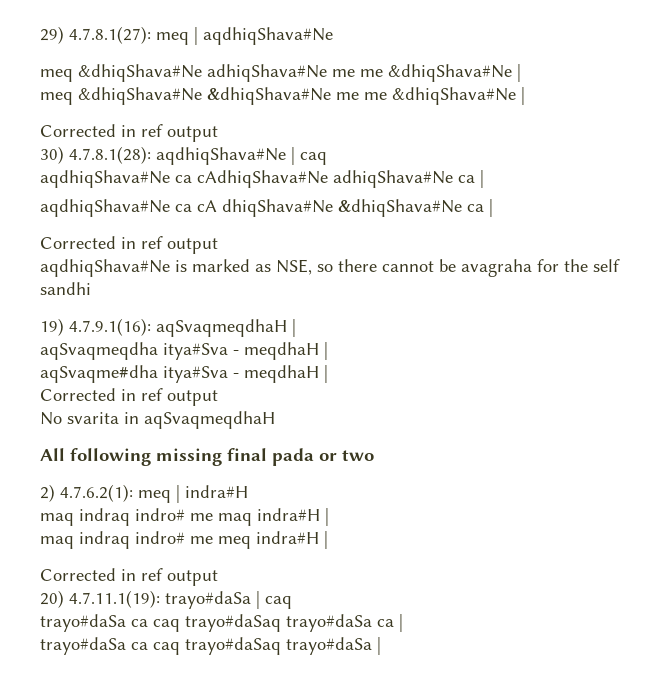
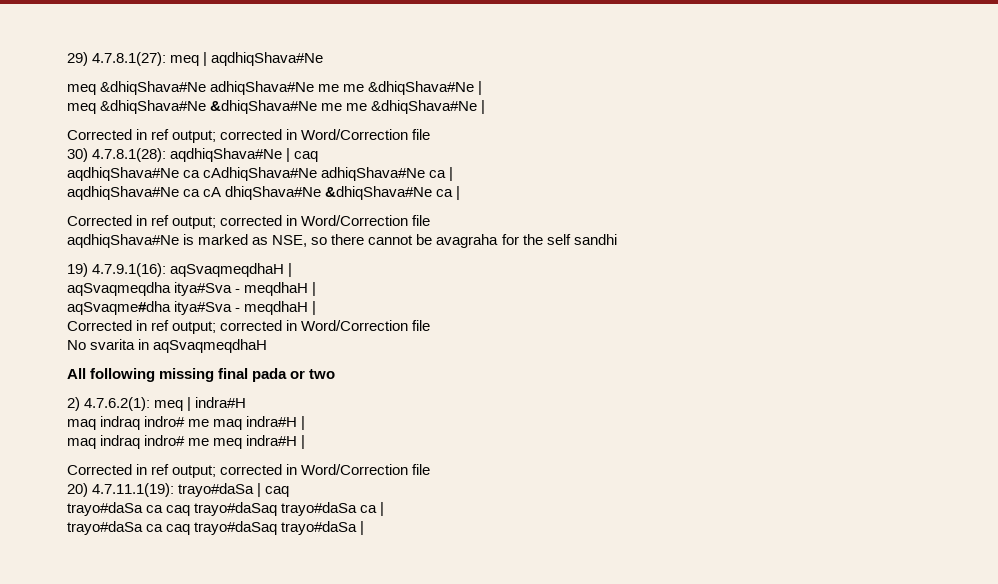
[167,126,218,142] output -> [172,129,431,143] output; corrected in Word/Correction file
[167,238,218,254] output -> [172,215,431,229] output; corrected in Word/Correction file
[167,390,218,406] output -> [172,320,431,334] output; corrected in Word/Correction file
[167,570,218,586] output -> [172,464,431,478] output; corrected in Word/Correction file

